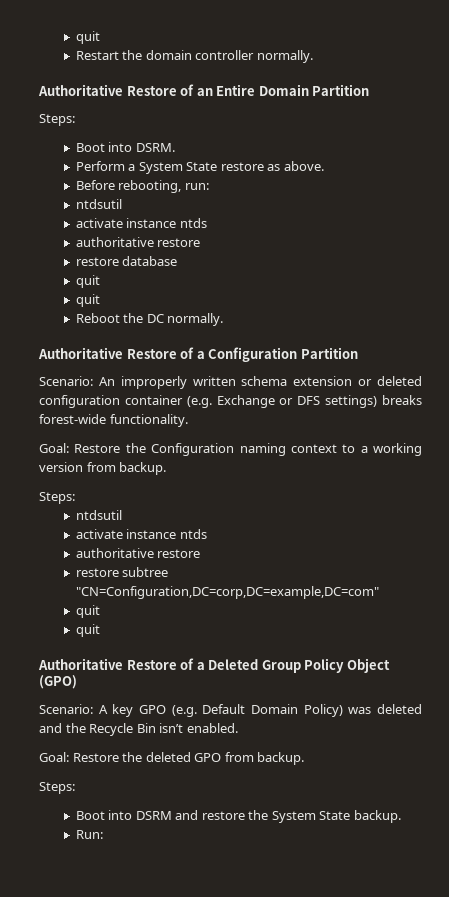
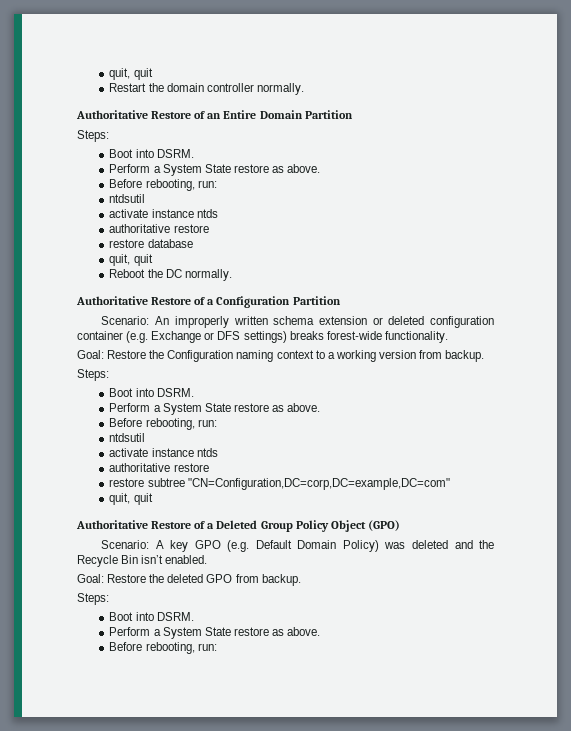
(75, 37) none -> [109,68,131,80] quit,
[75,275,100,288] quit // -> [109,254,131,266] quit,
(75, 498) none -> [109,388,194,397] [109,403,321,415] [109,418,217,430] // Boot into DSRM. // Perform a System State restore as above. // Before rebooting, run:
[75,605,100,618] quit // -> [109,493,131,505] quit,
[135,810,401,823] [75,830,103,839] DSRM and restore the System State backup. // Run: -> [156,612,194,621] [109,627,321,639] [109,642,217,654] DSRM. // Perform a System State restore as above. // Before rebooting, run:

